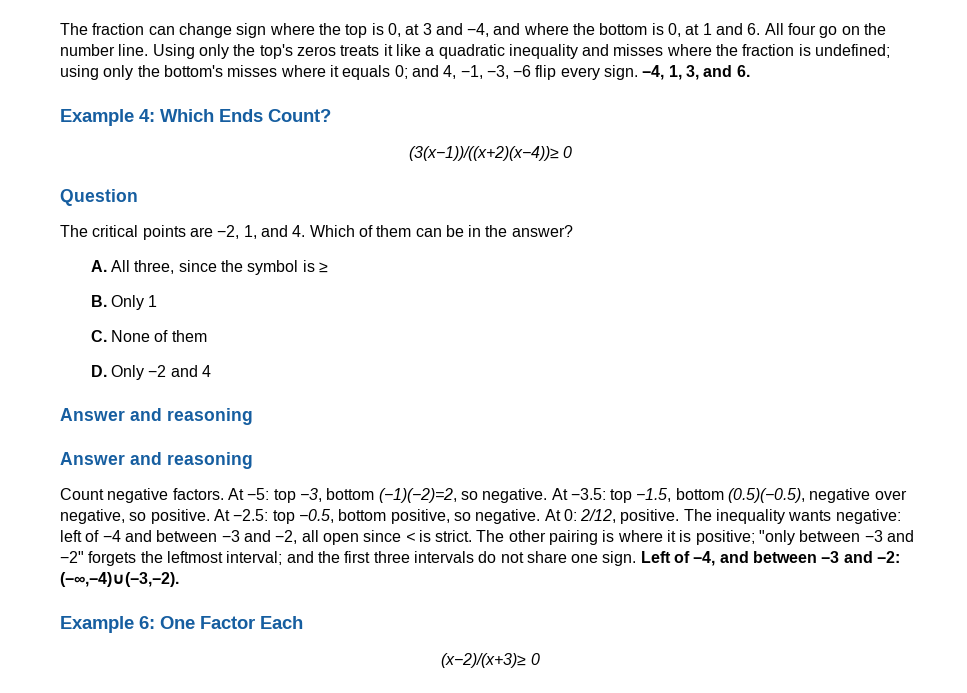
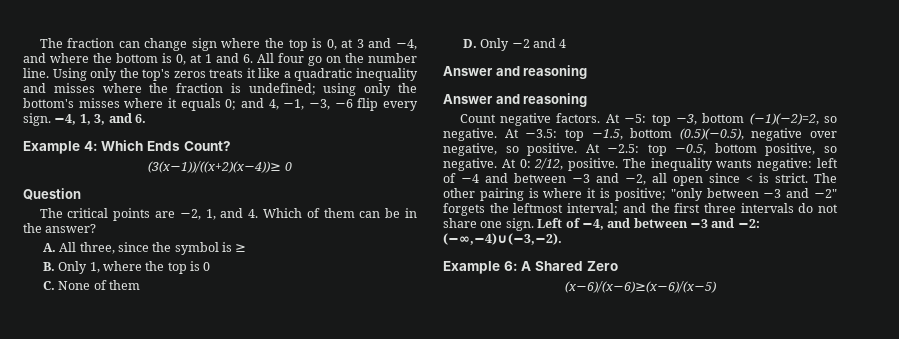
[148,295,158,307] 1 -> [89,261,211,274] 1, where the top is 0
[160,616,303,629] [441,653,540,668] One Factor Each // (x−2)/(x+3)≥ 0 -> [521,261,618,271] [564,281,716,293] A Shared Zero // (x−6)/(x−6)≥(x−6)/(x−5)

